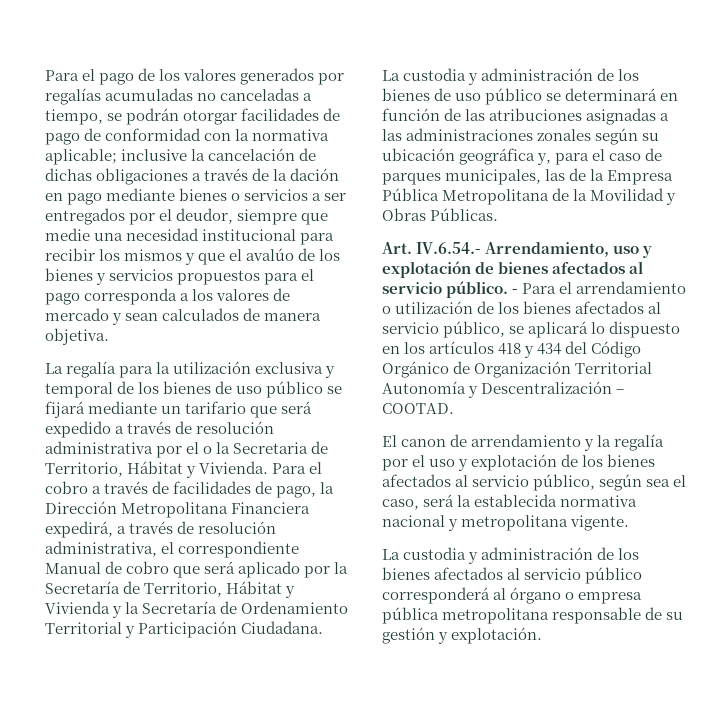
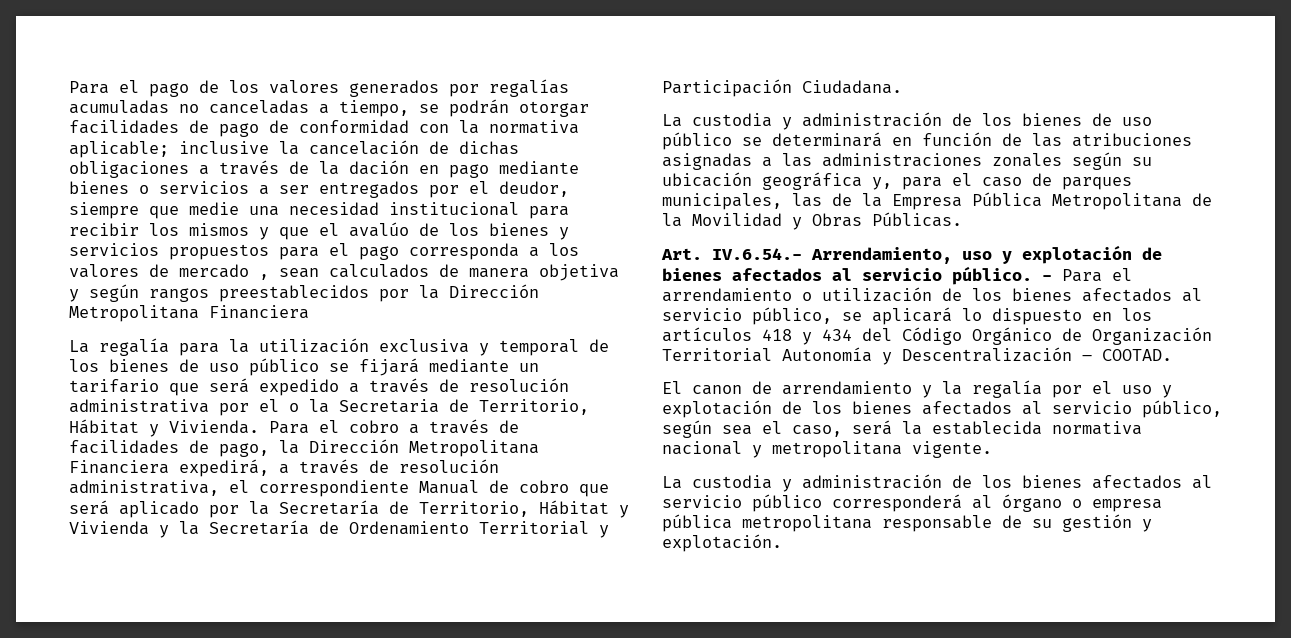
[112,313,123,325] y -> [259,274,269,280] ,
[45,328,109,345] objetiva. -> [539,264,619,281] [69,284,539,302] [69,305,309,322] objetiva y según rangos preestablecidos por la Dirección Metropolitana Financiera

